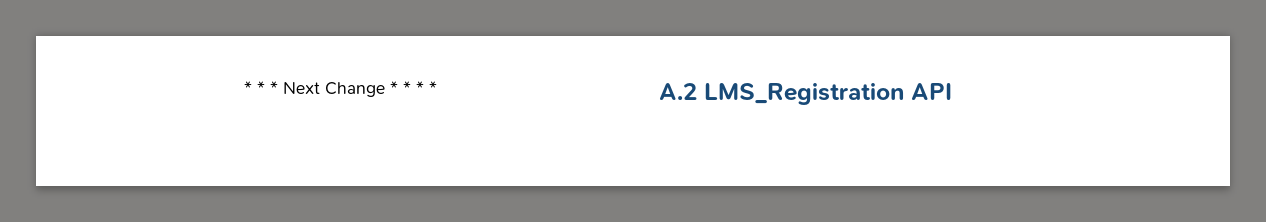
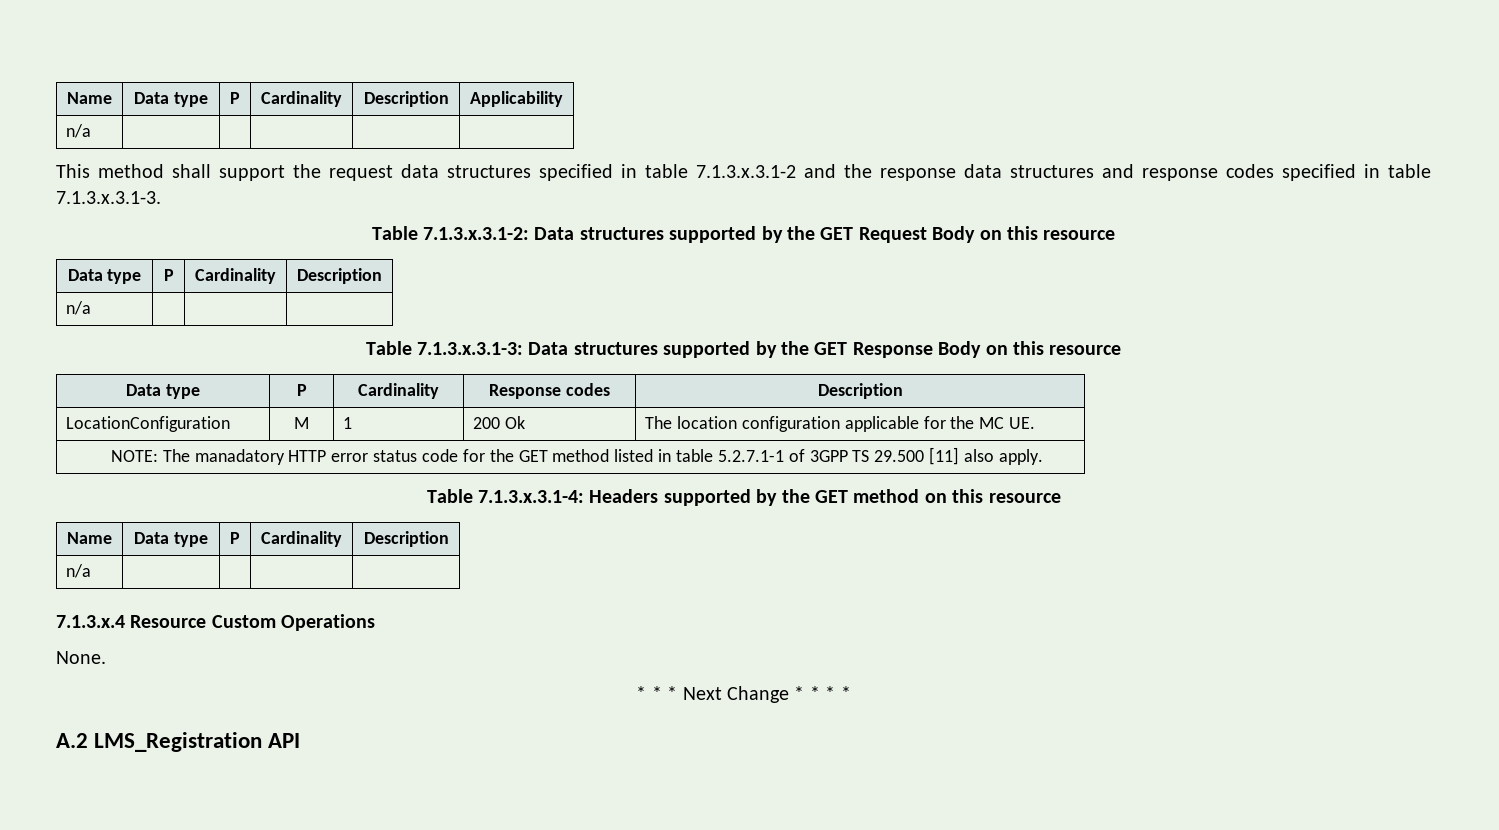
(243, 87) none -> [67,92,112,104] [134,92,208,107] [230,92,240,104] [261,91,342,107] [363,91,449,107] [470,91,563,107] [66,124,92,138] [56,164,1431,181] [56,191,161,204] [371,226,1116,243] [67,269,142,284] [163,269,174,281] [195,268,276,284] [297,268,382,284] [66,301,92,315] [365,341,1122,358] [126,384,200,399] [296,384,307,396] [358,383,439,399] [489,383,610,399] [817,383,903,399] [66,416,231,432] [294,417,309,429] [343,417,353,429] [473,416,526,429] [645,416,1036,432] [110,447,1043,465] [426,489,1061,506] [67,532,112,544] [134,532,208,547] [230,532,240,544] [261,531,342,547] [363,531,449,547] [66,564,92,578] [56,614,376,631] [56,651,106,664] Name | Data type | P | Cardinality | Description | Applicability // n/a | | | | | // This method shall support the request data structures specified in table 7.1.3.x.3.1-2 and the response data structures and response codes specified in table 7.1.3.x.3.1-3. // Table 7.1.3.x.3.1-2: Data structures supported by the GET Request Body on this resource // Data type | P | Cardinality | Description // n/a | | | // Table 7.1.3.x.3.1-3: Data structures supported by the GET Response Body on this resource // Data type | P | Cardinality | Response codes | Description // LocationConfiguration | M | 1 | 200 Ok | The location configuration applicable for the MC UE. // NOTE: The manadatory HTTP error status code for the GET method listed in table 5.2.7.1-1 of 3GPP TS 29.500 [11] also apply. // Table 7.1.3.x.3.1-4: Headers supported by the GET method on this resource // Name | Data type | P | Cardinality | Description // n/a | | | | // 7.1.3.x.4 Resource Custom Operations // None. //

